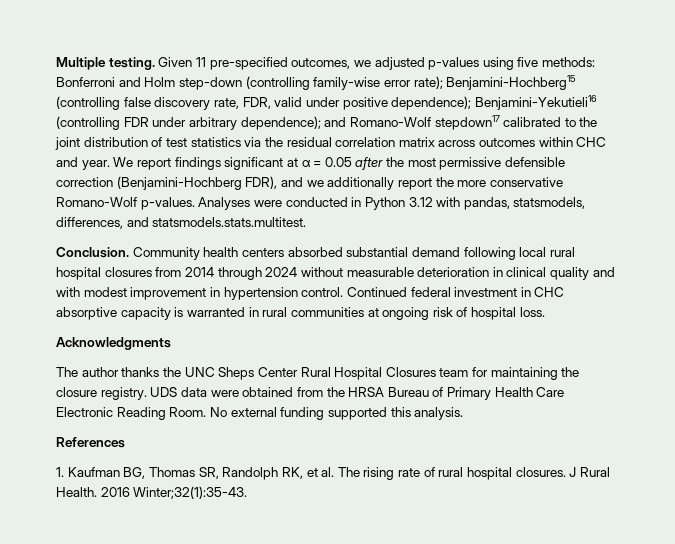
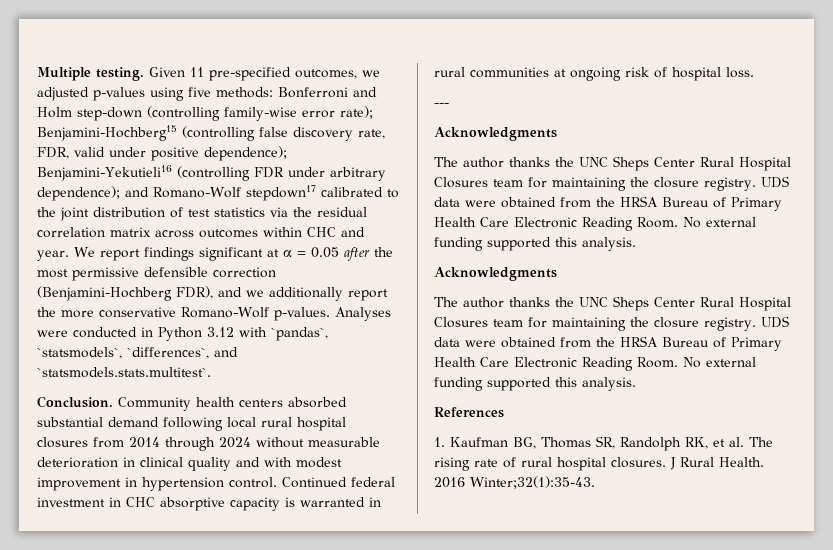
[463,197,586,210] [56,217,307,229] pandas, statsmodels, differences, and statsmodels.stats.multitest. -> [271,327,328,341] [37,347,238,359] [37,367,211,378] `pandas`, `statsmodels`, `differences`, and `statsmodels.stats.multitest`.
(545, 312) none -> [434,103,449,107] [434,127,557,141] [434,156,791,171] [434,176,789,191] [434,196,782,211] [434,217,756,231] [434,237,636,251] // --- // Acknowledgments // The author thanks the UNC Sheps Center Rural Hospital Closures team for maintaining the closure registry. UDS data were obtained from the HRSA Bureau of Primary Health Care Electronic Reading Room. No external funding supported this analysis.

